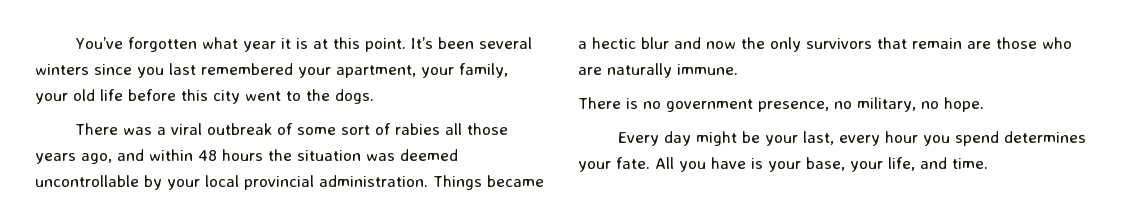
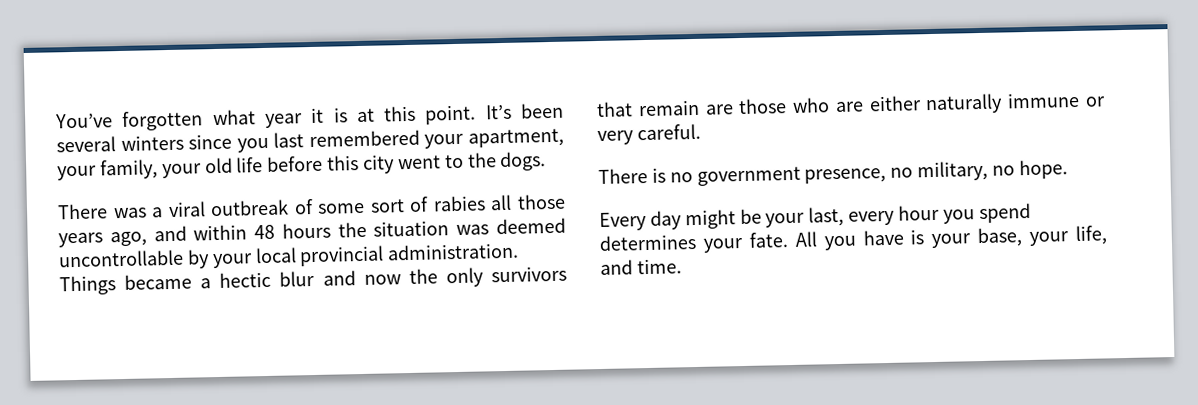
[607,63,738,78] naturally immune. -> [868,91,1106,115] [597,123,701,146] either naturally immune or very careful.

